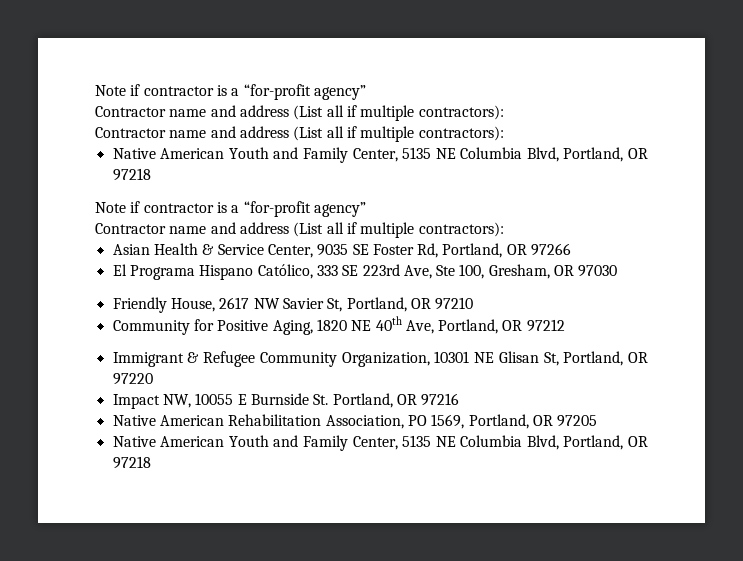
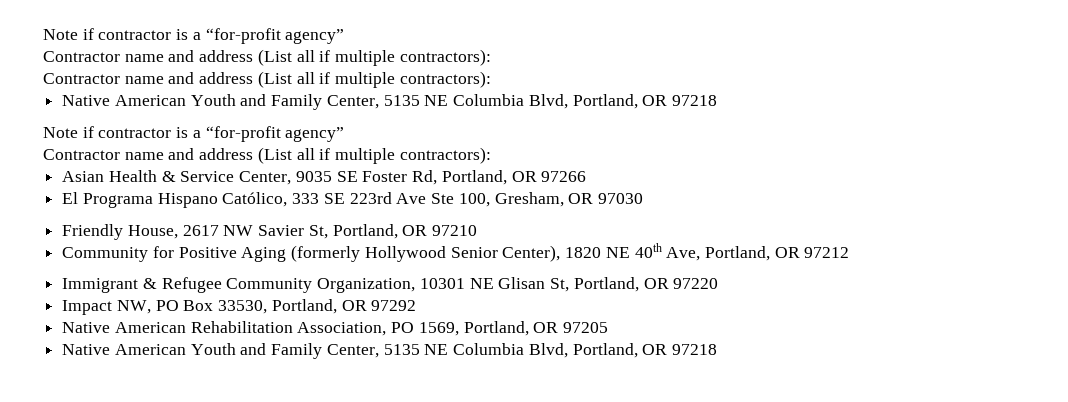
[403,265,432,279] Ave, -> [396,193,427,204] Ave
[272,320,313,335] Aging, -> [241,245,561,262] Aging (formerly Hollywood Senior Center),
[195,393,460,408] 10055 E Burnside St. Portland, OR 97216 -> [155,299,417,314] PO Box 33530, Portland, OR 97292

